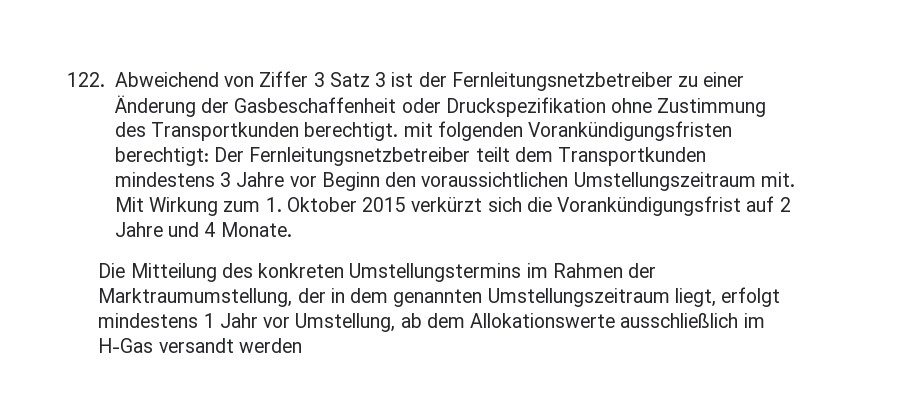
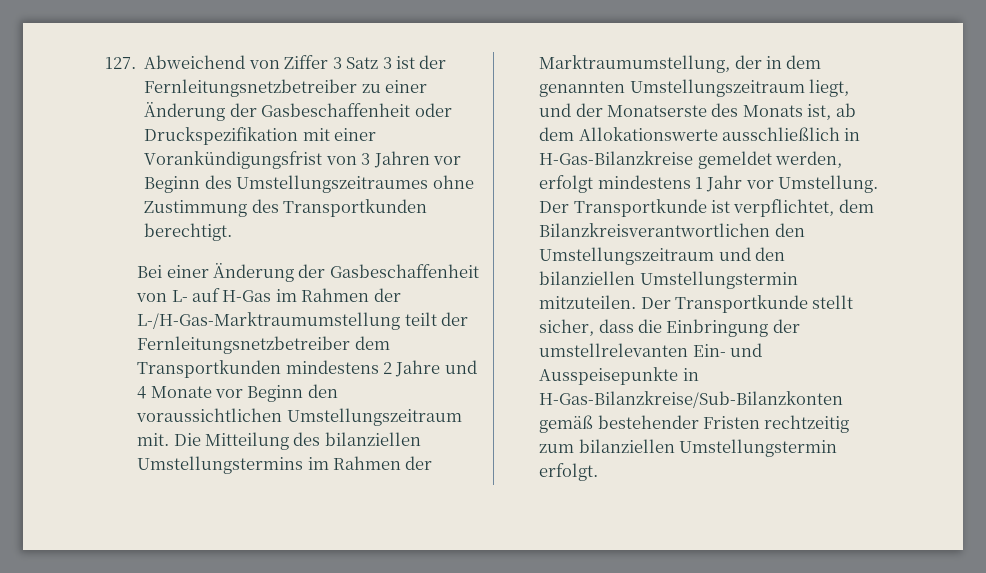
[67,72,105,87] 122. -> [105,57,136,69] 127.
(606, 107) none -> [302,128,377,141] [144,151,462,169] [144,175,429,193] mit einer Vorankündigungsfrist von 3 Jahren vor Beginn des Umstellungszeitraumes
[403,121,733,141] [114,147,707,166] [114,172,285,187] mit folgenden Vorankündigungsfristen berechtigt: Der Fernleitungsnetzbetreiber teilt dem Transportkunden mindestens 3 Jahre -> [137,263,479,282] [136,288,401,302] [137,312,468,330] [137,336,390,354] [137,360,477,378] [137,386,212,399] // Bei einer Änderung der Gasbeschaffenheit von L- auf H-Gas im Rahmen der L-/H-Gas-Marktraumumstellung teilt der Fernleitungsnetzbetreiber dem Transportkunden mindestens 2 Jahre und 4 Monate
[114,196,791,216] [114,222,292,237] Mit Wirkung zum 1. Oktober 2015 verkürzt sich die Vorankündigungsfrist auf 2 Jahre und 4 Monate. // -> (170, 439) none
[258,263,345,278] konkreten -> [324,432,421,446] bilanziellen
(716, 297) none -> [539,103,856,120] [539,127,861,141] [539,151,842,169] und der Monatserste des Monats ist, ab dem Allokationswerte ausschließlich in H-Gas-Bilanzkreise gemeldet werden,
[295,313,765,332] [98,338,302,353] Umstellung, ab dem Allokationswerte ausschließlich im H-Gas versandt werden -> [778,175,879,193] [539,199,874,217] [539,223,805,237] [539,247,785,265] [539,271,798,289] [539,295,854,313] [539,319,800,337] [539,343,762,357] [539,367,699,385] [539,391,844,408] [539,415,850,433] [539,439,837,457] [539,463,599,481] Umstellung. Der Transportkunde ist verpflichtet, dem Bilanzkreisverantwortlichen den Umstellungszeitraum und den bilanziellen Umstellungstermin mitzuteilen. Der Transportkunde stellt sicher, dass die Einbringung der umstellrelevanten Ein- und Ausspeisepunkte in H-Gas-Bilanzkreise/Sub-Bilanzkonten gemäß bestehender Fristen rechtzeitig zum bilanziellen Umstellungstermin erfolgt.

